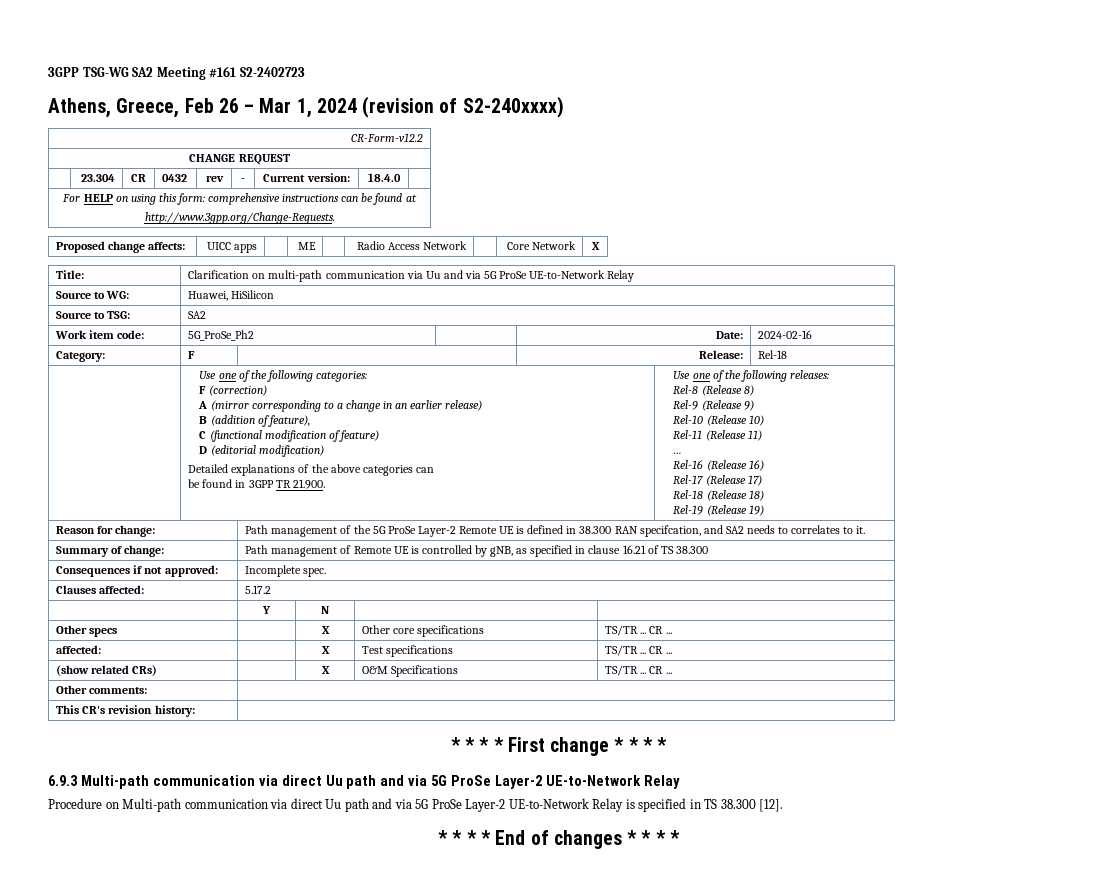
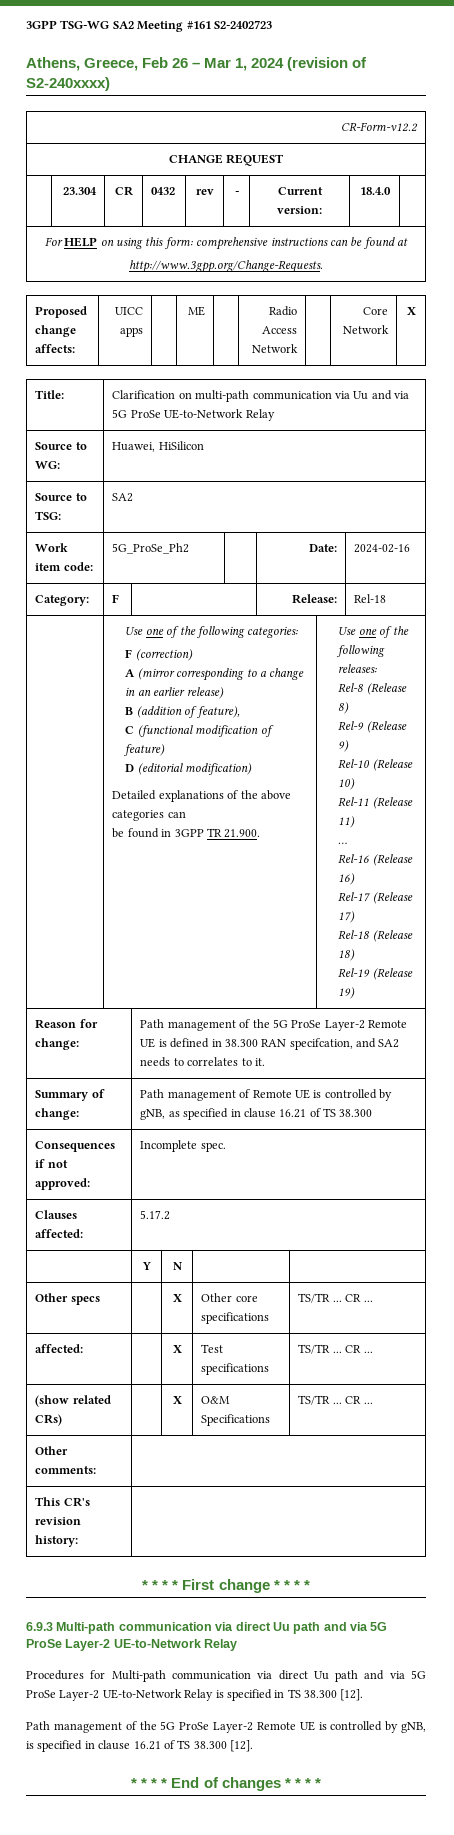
[48,798,119,809] Procedure on -> [26,1670,106,1680] Procedures for
(784, 805) none -> [26,1721,426,1733] [26,1740,253,1752] // Path management of the 5G ProSe Layer-2 Remote UE is controlled by gNB, is specified in clause 16.21 of TS 38.300 [12].

